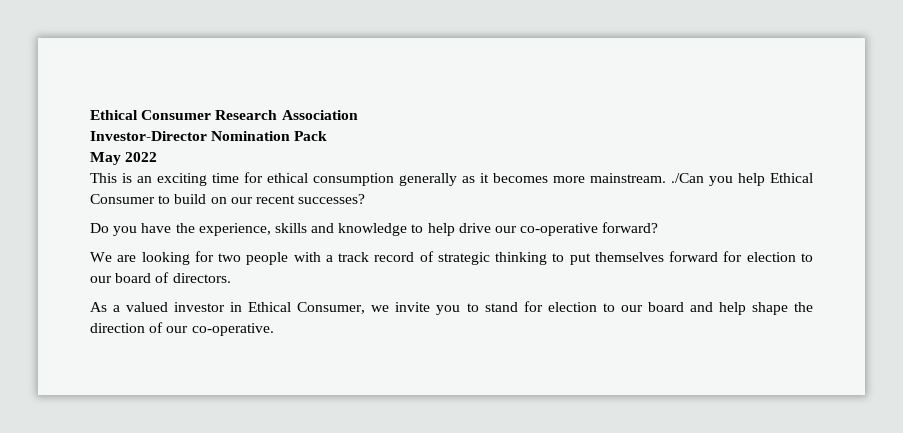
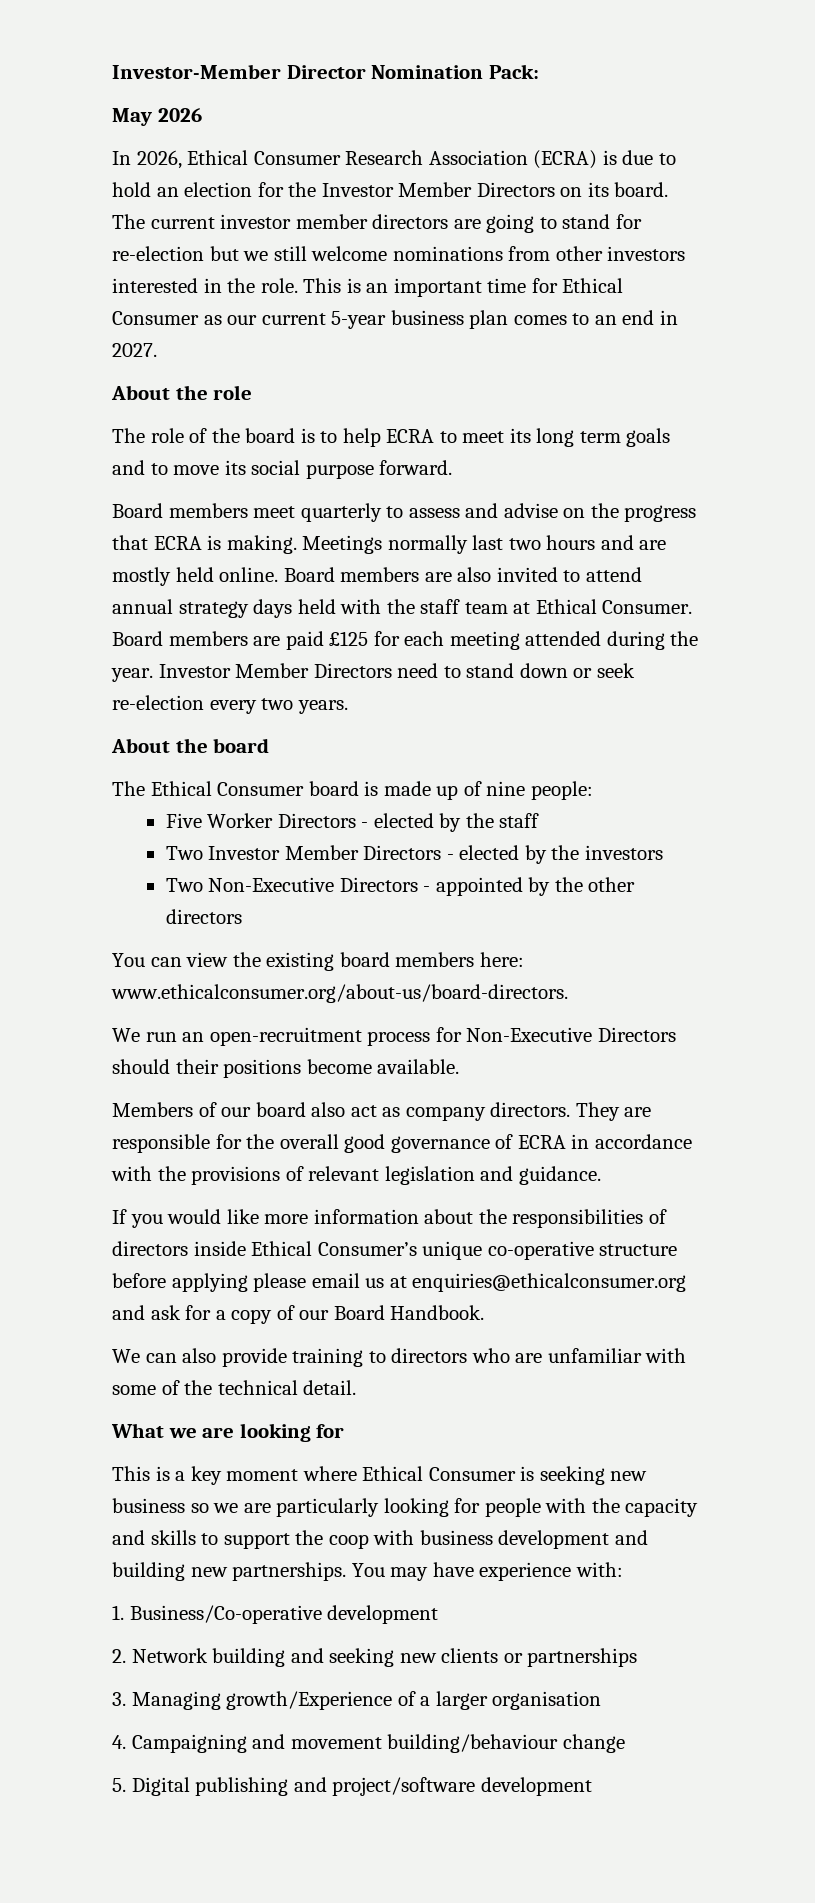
[90,110,358,120] [90,131,328,141] [90,152,158,165] [90,172,813,186] [90,194,366,204] [90,222,659,236] [90,251,242,265] Ethical Consumer Research Association // Investor-Director Nomination Pack // May 2022 // This is an exciting time for ethical consumption generally as it becomes more mainstream. ./Can you help Ethical Consumer to build on our recent successes? // Do you have the experience, skills and knowledge to help drive our co-operative forward? // We are looking for two -> [112,64,539,79] [112,108,202,126] [112,150,676,169] [112,182,669,197] [112,214,642,233] [112,246,686,261] [112,278,624,297] [112,310,678,329] [112,343,157,357] [111,385,253,400] [112,428,671,447] [112,460,453,479] [112,503,697,522] [112,535,667,554] [112,567,642,586] [112,599,693,618] [112,631,699,650] [111,663,635,682] [112,695,348,714] [111,738,270,753] [112,781,593,800] [165,813,540,832] [165,845,664,864] [165,877,636,896] [165,909,242,924] [112,952,524,971] [111,984,568,1003] [112,1027,676,1046] [112,1059,460,1078] [112,1102,652,1121] [112,1134,692,1153] [111,1166,601,1185] [112,1209,667,1228] [112,1241,678,1260] [112,1273,687,1292] [112,1305,485,1324] [112,1348,687,1367] [112,1380,357,1395] [111,1423,345,1442] [112,1466,648,1485] [112,1498,481,1517] Investor-Member Director Nomination Pack: // May 2026 // In 2026, Ethical Consumer Research Association (ECRA) is due to hold an election for the Investor Member Directors on its board. The current investor member directors are going to stand for re-election but we still welcome nominations from other investors interested in the role. This is an important time for Ethical Consumer as our current 5-year business plan comes to an end in 2027. // About the role // The role of the board is to help ECRA to meet its long term goals and to move its social purpose forward. // Board members meet quarterly to assess and advise on the progress that ECRA is making. Meetings normally last two hours and are mostly held online. Board members are also invited to attend annual strategy days held with the staff team at Ethical Consumer. Board members are paid £125 for each meeting attended during the year. Investor Member Directors need to stand down or seek re-election every two years. // About the board // The Ethical Consumer board is made up of nine people: // Five Worker Directors - elected by the staff // Two Investor Member Directors - elected by the investors // Two Non-Executive Directors - appointed by the other directors // You can view the existing board members here: www.ethicalconsumer.org/about-us/board-directors. // We run an open-recruitment process for Non-Executive Directors should their positions become available. // Members of our board also act as company directors. They are responsible for the overall good governance of ECRA in accordance with the provisions of relevant legislation and guidance. // If you would like more information about the responsibilities of directors inside Ethical Consumer’s unique co-operative structure before applying please email us at enquiries@ethicalconsumer.org and ask for a copy of our Board Handbook. // We can also provide training to directors who are unfamiliar with some of the technical detail. // What we are looking for // This is a key moment where Ethical Consumer is seeking new business so we are particularly looking for
[325,251,813,265] [90,272,231,283] [90,301,813,315] [90,322,274,336] a track record of strategic thinking to put themselves forward for election to our board of directors. // As a valued investor in Ethical Consumer, we invite you to stand for election to our board and help shape the direction of our co-operative. -> [591,1498,699,1517] [112,1530,648,1549] [112,1562,623,1581] [112,1605,439,1624] [112,1648,638,1667] [112,1691,602,1710] [112,1734,625,1753] [112,1777,592,1796] the capacity and skills to support the coop with business development and building new partnerships. You may have experience with: // 1. Business/Co-operative development // 2. Network building and seeking new clients or partnerships // 3. Managing growth/Experience of a larger organisation // 4. Campaigning and movement building/behaviour change // 5. Digital publishing and project/software development

